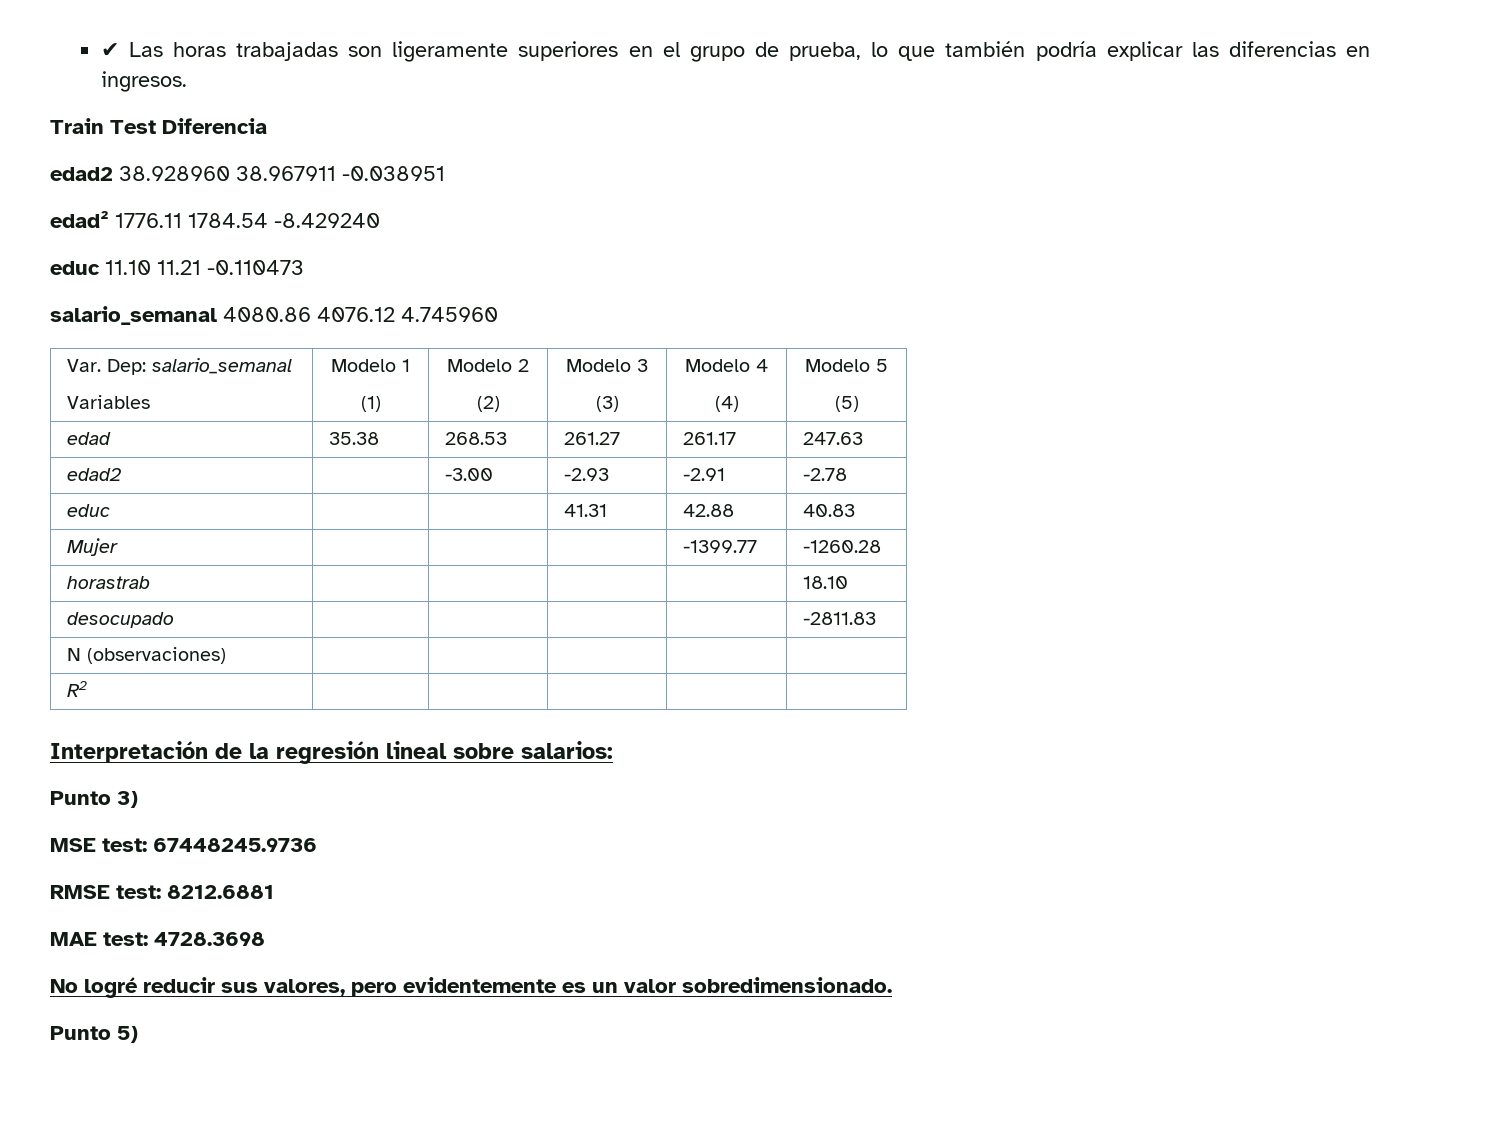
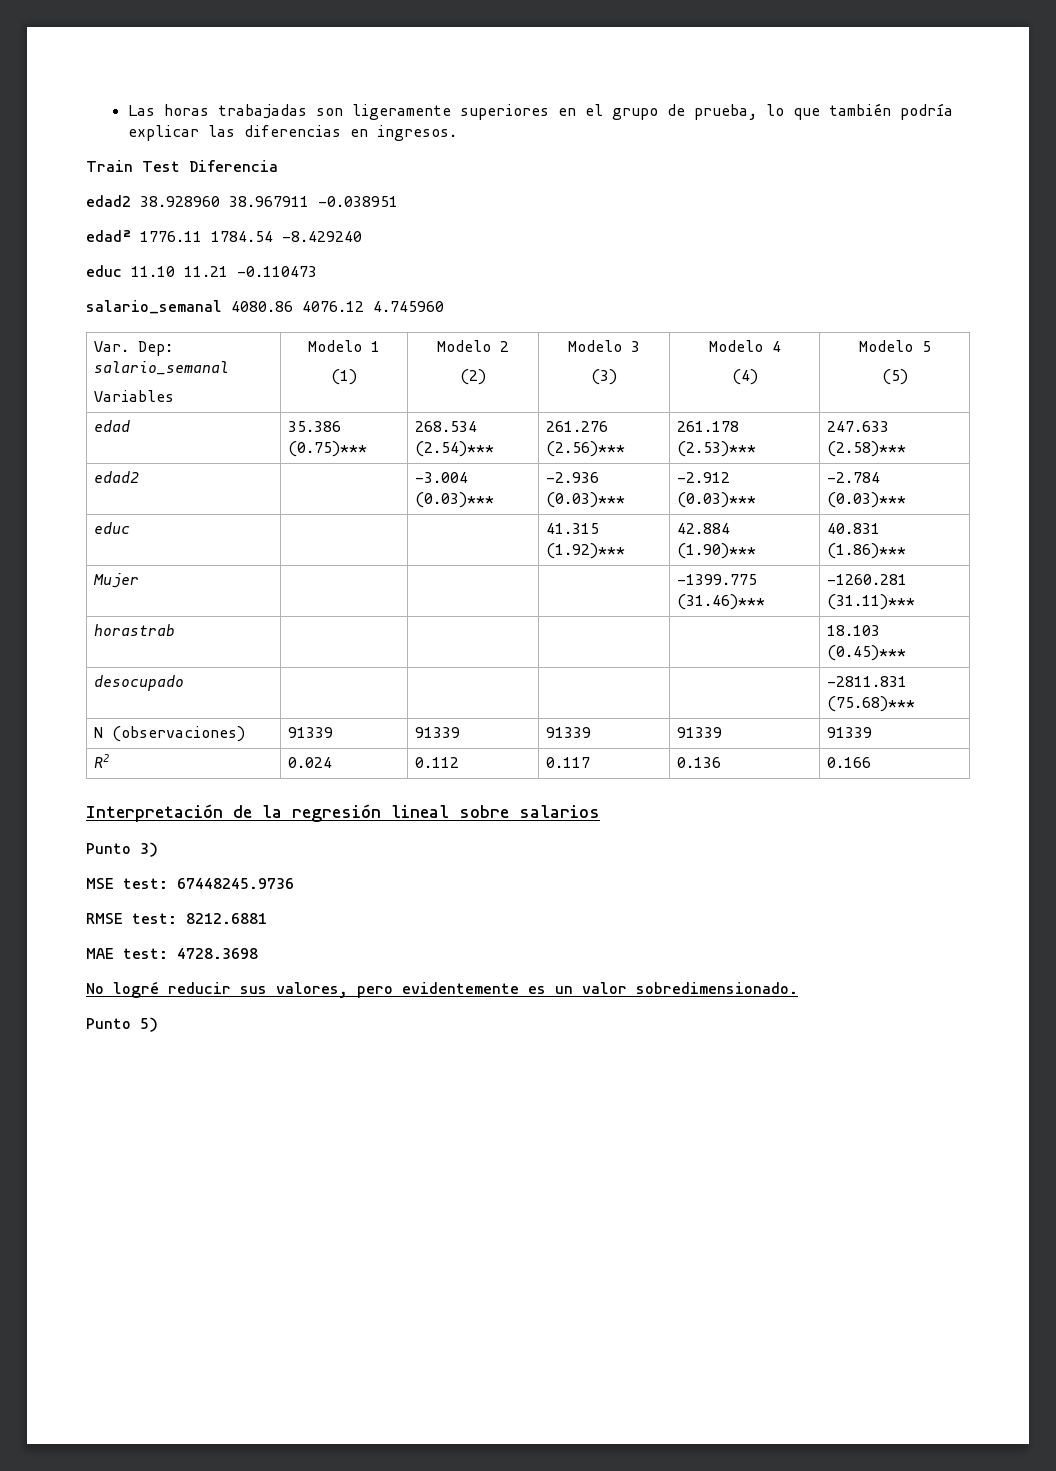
[100,43,119,57] ✔ -> (127, 110) none
[329,432,380,445] [445,432,508,445] [564,432,621,445] [683,432,737,445] [803,432,864,445] [67,468,122,481] [445,468,494,481] [564,468,610,481] [683,468,726,481] [803,468,848,481] [67,504,111,517] [564,504,608,517] [683,504,735,517] [803,504,856,517] [67,538,119,556] [683,540,758,553] [803,540,882,553] 35.38 | 268.53 | 261.27 | 261.17 | 247.63 // edad2 | | -3.00 | -2.93 | -2.91 | -2.78 // educ | | | 41.31 | 42.88 | 40.83 // Mujer | | | | -1399.77 | -1260.28 -> [288,421,342,432] [288,441,368,457] [415,421,478,432] [415,441,495,457] [546,421,609,432] [546,441,626,457] [677,421,740,432] [677,441,757,457] [827,421,890,432] [827,441,907,457] [94,471,140,483] [415,472,469,483] [415,492,495,508] [546,472,600,483] [546,492,626,508] [677,472,731,483] [677,492,757,508] [827,472,881,483] [827,492,907,508] [94,522,131,534] [546,523,600,534] [546,543,626,559] [677,523,731,534] [677,543,757,559] [827,523,881,534] [827,543,907,559] [93,573,140,588] [677,574,758,585] [677,594,766,610] [827,574,908,585] [827,594,916,610] 35.386 (0.75)*** | 268.534 (2.54)*** | 261.276 (2.56)*** | 261.178 (2.53)*** | 247.633 (2.58)*** // edad2 | | -3.004 (0.03)*** | -2.936 (0.03)*** | -2.912 (0.03)*** | -2.784 (0.03)*** // educ | | | 41.315 (1.92)*** | 42.884 (1.90)*** | 40.831 (1.86)*** // Mujer | | | | -1399.775 (31.46)*** | -1260.281 (31.11)***
[803,576,849,589] 18.10 -> [827,625,881,636] [827,645,907,661] 18.103 (0.45)***
[803,612,877,625] -2811.83 -> [827,676,908,687] [827,696,916,712] -2811.831 (75.68)***
[67,681,88,697] | | | | // R2 | | | | | -> [288,727,334,738] [415,727,461,738] [546,727,592,738] [677,727,723,738] [827,727,873,738] [94,754,110,768] [288,757,333,768] [415,757,460,768] [546,757,591,768] [677,757,722,768] [827,757,872,768] 91339 | 91339 | 91339 | 91339 | 91339 // R2 | 0.024 | 0.112 | 0.117 | 0.136 | 0.166
[521,741,613,759] salarios: -> [519,805,600,818] salarios

